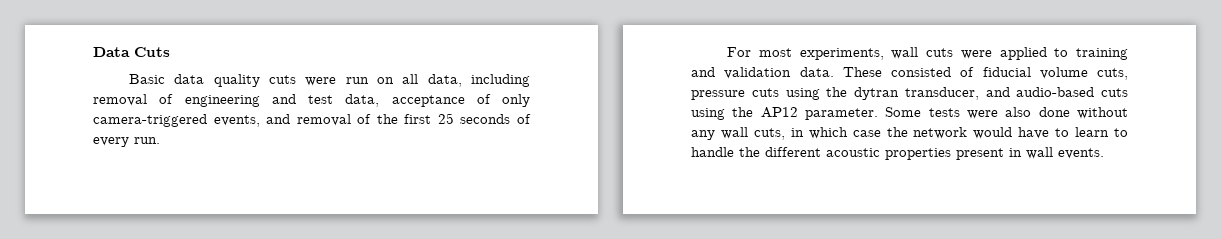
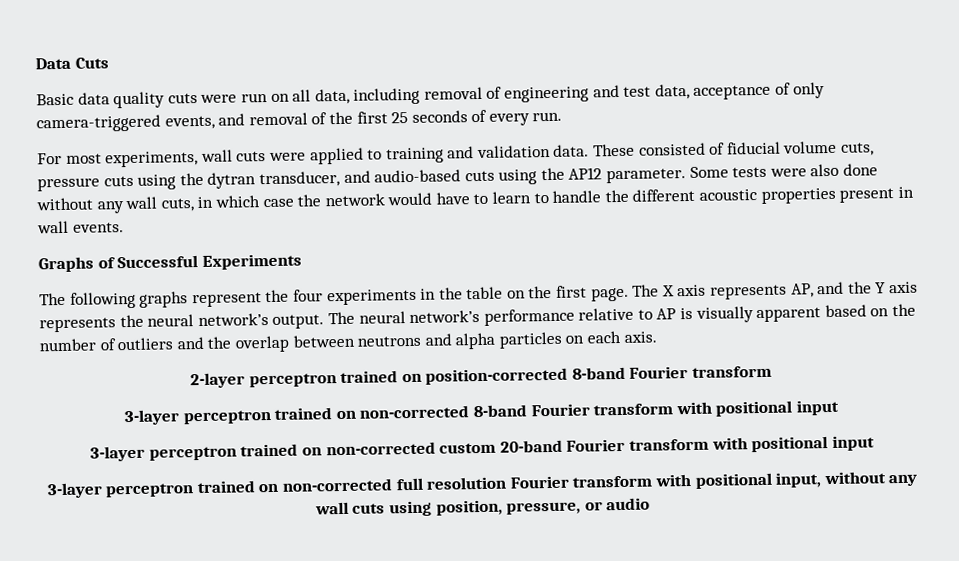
(1104, 153) none -> [38,253,302,273] [39,281,918,309] [39,303,917,333] [39,330,657,353] [189,365,773,389] [124,399,839,426] [90,435,875,462] [46,471,918,499] [314,497,651,517] // Graphs of Successful Experiments // The following graphs represent the four experiments in the table on the first page. The X axis represents AP, and the Y axis represents the neural network’s output. The neural network’s performance relative to AP is visually apparent based on the number of outliers and the overlap between neutrons and alpha particles on each axis. // 2-layer perceptron trained on position-corrected 8-band Fourier transform // 3-layer perceptron trained on non-corrected 8-band Fourier transform with positional input // 3-layer perceptron trained on non-corrected custom 20-band Fourier transform with positional input // 3-layer perceptron trained on non-corrected full resolution Fourier transform with positional input, without any wall cuts using position, pressure, or audio

